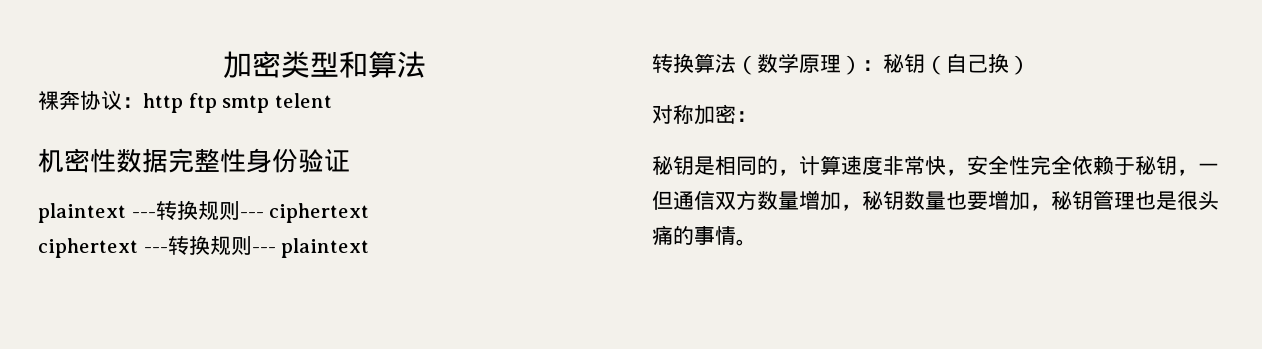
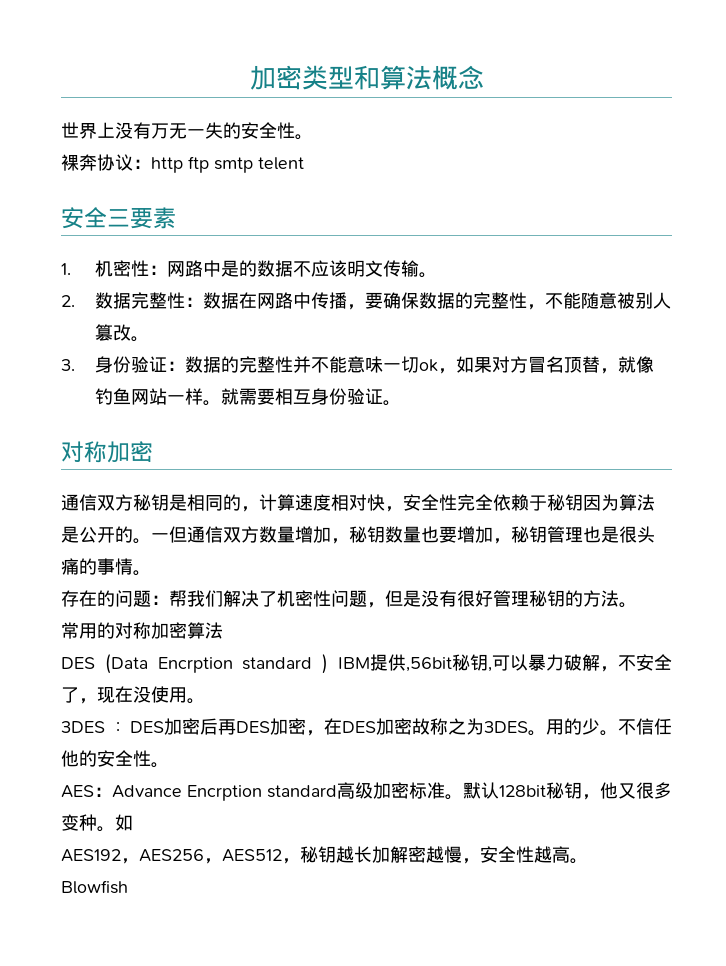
(426, 64) none -> [431,65,484,90] [61,122,313,140] 概念 // 世界上没有万无一失的安全性。
[38,148,350,173] [38,200,370,223] [38,235,370,258] [652,53,1030,75] [652,104,757,125] 机密性数据完整性身份验证 // plaintext ---转换规则--- ciphertext // ciphertext ---转换规则--- plaintext // 转换算法（数学原理）：秘钥（自己换） // 对称加密： // -> [61,207,176,229] [61,260,438,278] [61,292,672,310] [95,324,150,342] [61,356,655,374] [95,388,402,406] [61,441,153,463] [61,494,133,511] 安全三要素 // 1.机密性：网路中是的数据不应该明文传输。 // 2.数据完整性：数据在网路中传播，要确保数据的完整性，不能随意被别人篡改。 // 3.身份验证：数据的完整性并不能意味一切ok，如果对方冒名顶替，就像钓鱼网站一样。就需要相互身份验证。 // 对称加密 // 通信双方
[883,156,925,175] 非常 -> [331,494,367,511] 相对
[1177,169,1198,176] ， -> [583,494,655,511] [61,526,151,544] 因为算法是公开的。
(757, 242) none -> [61,590,637,608] [61,622,223,639] [61,654,672,674] [61,686,205,704] [61,718,672,736] [61,750,169,768] [61,782,672,801] [61,814,133,832] [61,846,588,864] [61,880,128,894] // 存在的问题：帮我们解决了机密性问题，但是没有很好管理秘钥的方法。 // 常用的对称加密算法 // DES (Data Encrption standard ) IBM提供,56bit秘钥,可以暴力破解，不安全了，现在没使用。 // 3DES : DES加密后再DES加密，在DES加密故称之为3DES。用的少。不信任他的安全性。 // AES：Advance Encrption standard高级加密标准。默认128bit秘钥，他又很多变种。如 // AES192，AES256，AES512，秘钥越长加解密越慢，安全性越高。 // Blowfish

